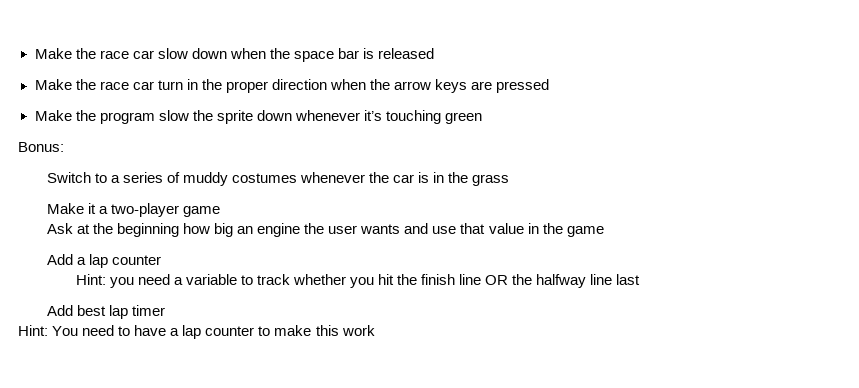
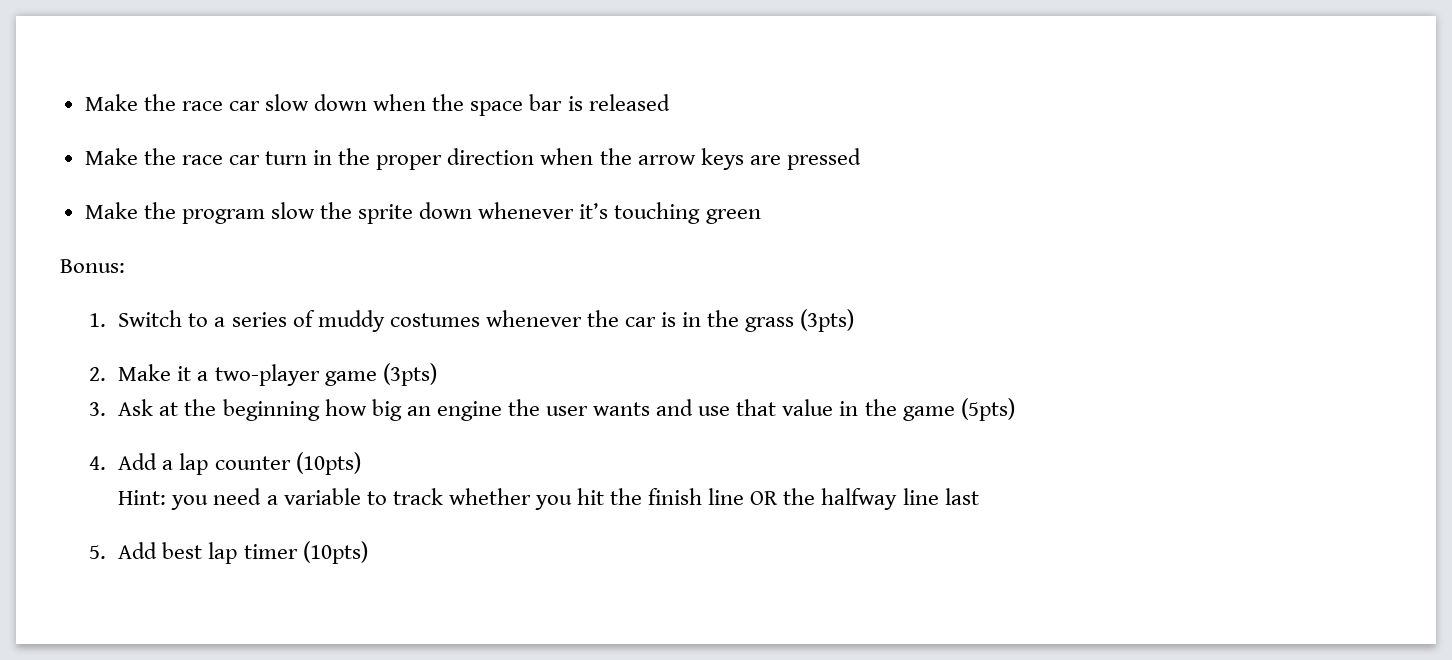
(64, 147) none -> [89,313,107,327] 1.
(510, 180) // -> [800,309,855,332] [89,367,107,381] (3pts) // 2.
(220, 211) // -> [382,363,437,386] [89,402,107,416] (3pts) // 3.
(604, 231) // -> [960,398,1015,421] [89,456,107,470] (5pts) // 4.
(161, 260) none -> [295,452,361,475] (10pts)
(641, 279) none -> [89,545,107,559] 5.
[18,325,375,339] // Hint: You need to have a lap counter to make this work -> [302,541,368,564] (10pts)

